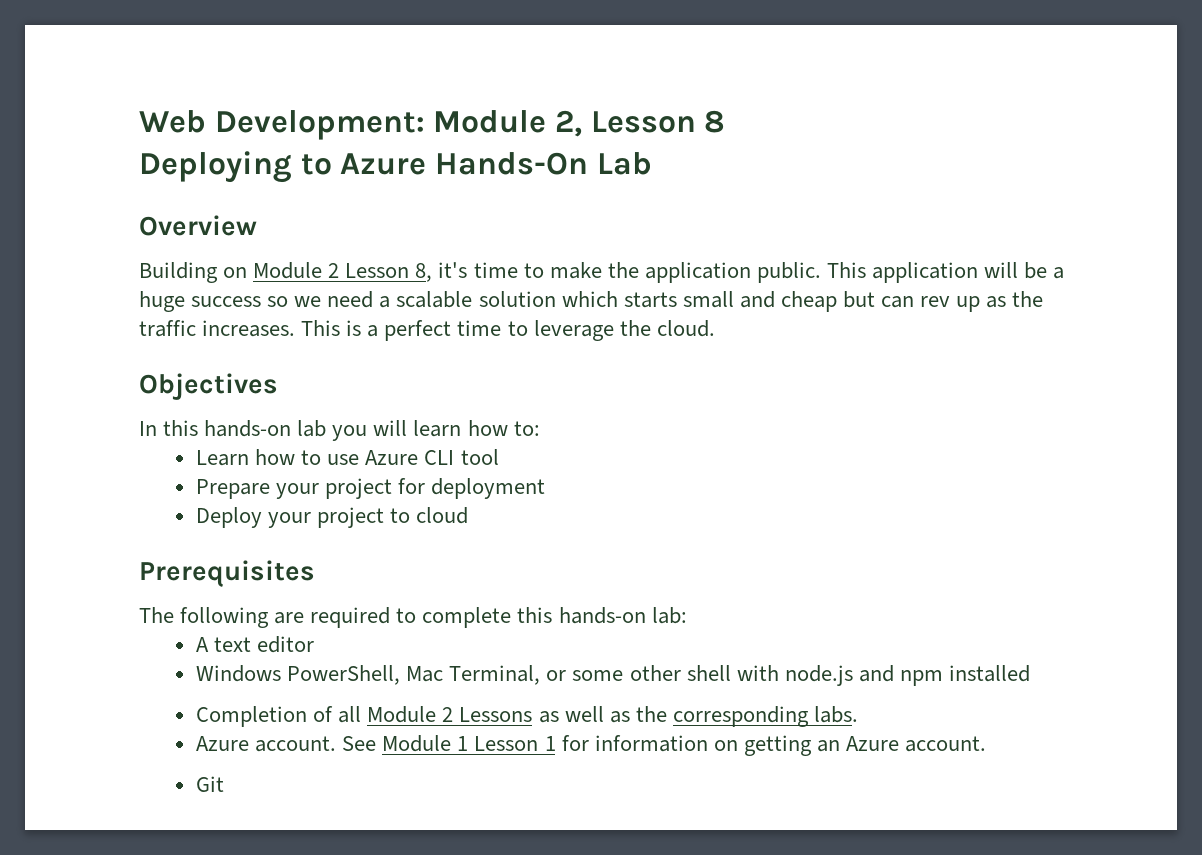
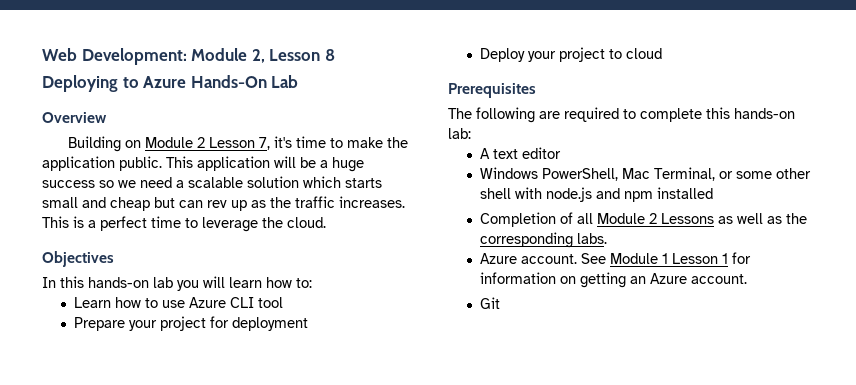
[415,263,433,282] 8, -> [258,137,270,150] 7,

